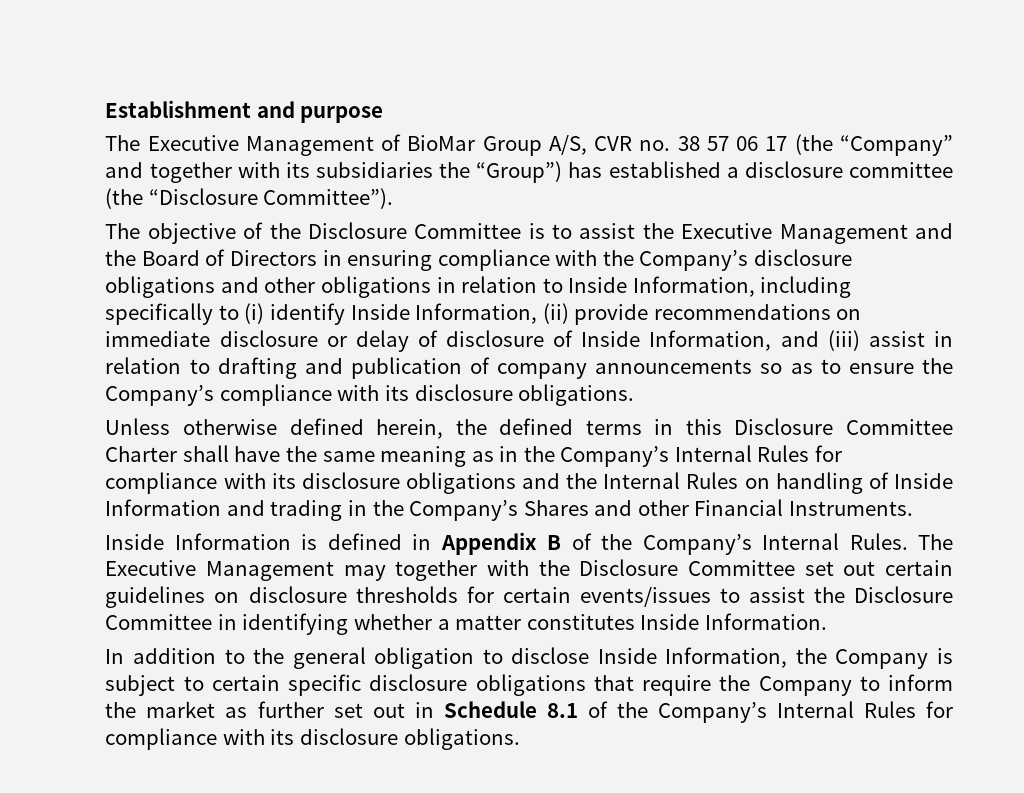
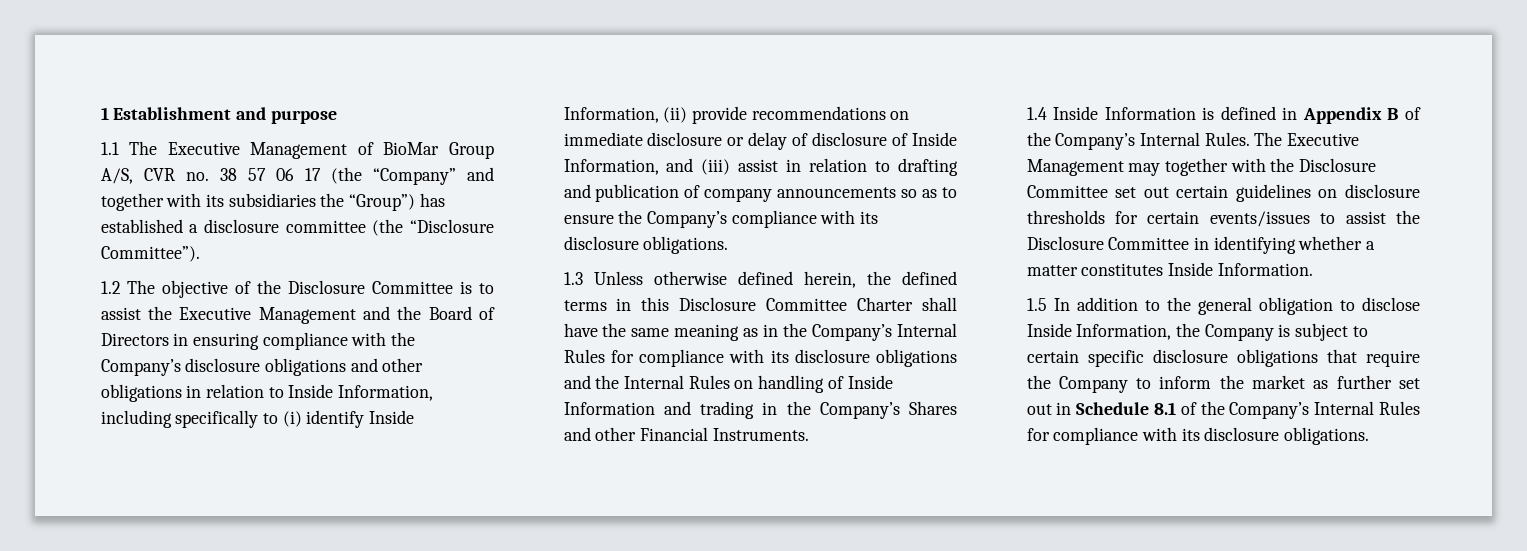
(105, 109) none -> [100,107,109,120] 1
(384, 114) none -> [100,142,119,155] 1.1
(394, 198) none -> [100,281,121,294] 1.2
(635, 395) none -> [563,272,583,285] 1.3
(913, 508) none -> [1026,107,1047,120] 1.4
(827, 621) none -> [1026,298,1047,311] 1.5

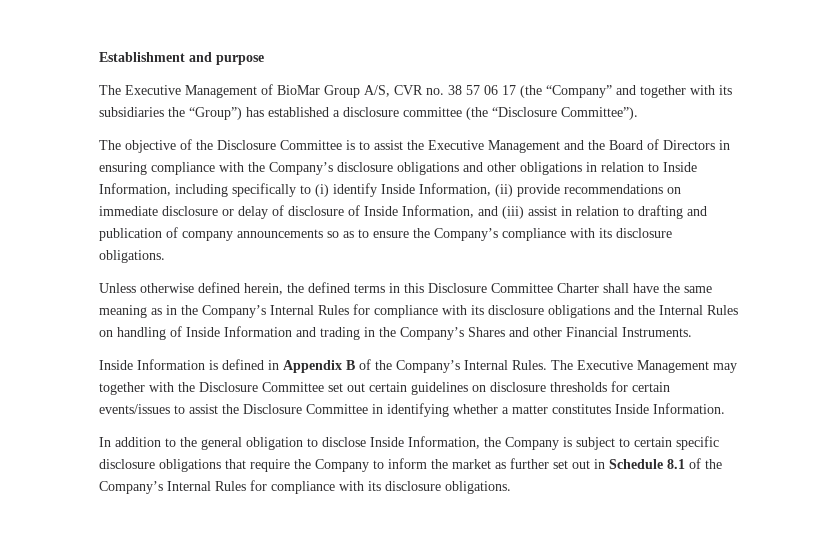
[100,107,109,120] 1 -> (99, 57) none
[100,142,119,155] 1.1 -> (265, 60) none
[100,281,121,294] 1.2 -> (639, 113) none
[563,272,583,285] 1.3 -> (166, 256) none
[1026,107,1047,120] 1.4 -> (693, 332) none
[1026,298,1047,311] 1.5 -> (726, 408) none

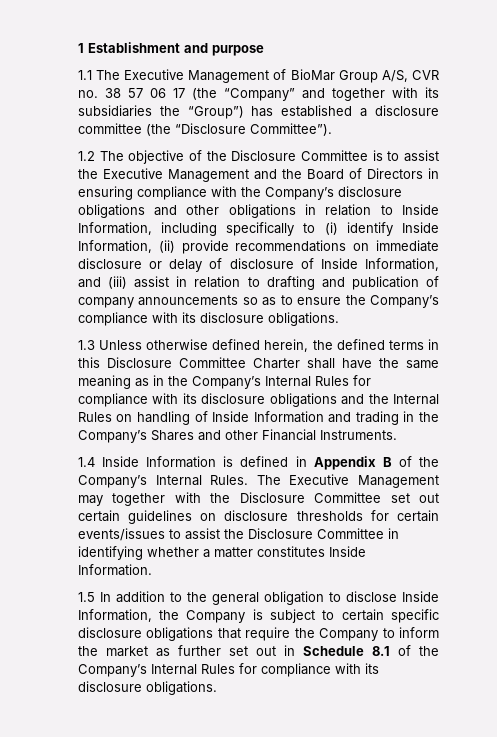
(99, 57) none -> [77,43,84,53] 1
(265, 60) none -> [77,70,92,80] 1.1
(639, 113) none -> [77,151,95,161] 1.2
(166, 256) none -> [77,340,95,350] 1.3
(693, 332) none -> [77,457,95,467] 1.4
(726, 408) none -> [77,592,95,602] 1.5

